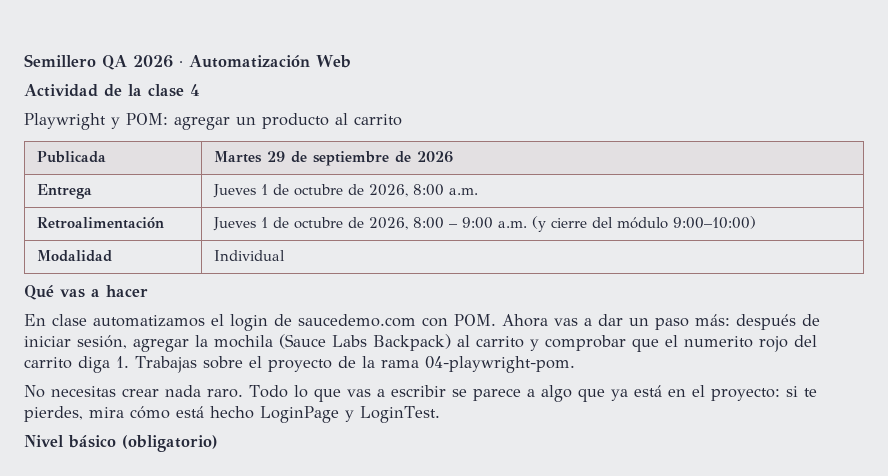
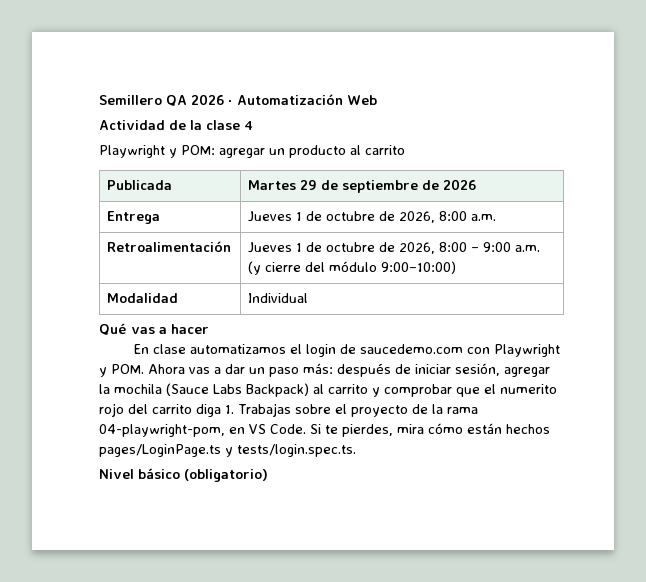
(448, 322) none -> [493,344,560,357] [99,367,107,377] Playwright y
[424,356,575,373] [24,385,817,402] [24,406,440,423] 04-playwright-pom. // No necesitas crear nada raro. Todo lo que vas a escribir se parece a algo que ya está en el proyecto: si te pierdes, mira cómo está hecho LoginPage y LoginTest. -> [99,423,550,437] [99,444,356,457] 04-playwright-pom, en VS Code. Si te pierdes, mira cómo están hechos pages/LoginPage.ts y tests/login.spec.ts.

